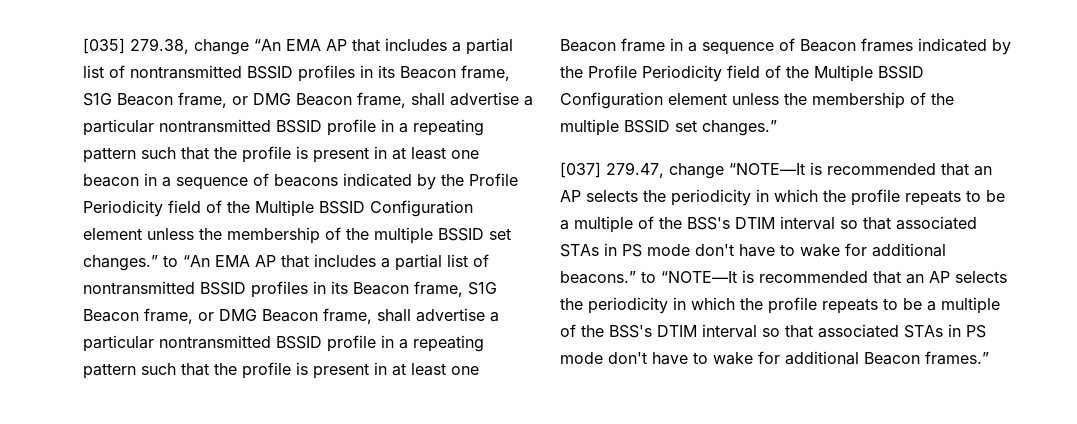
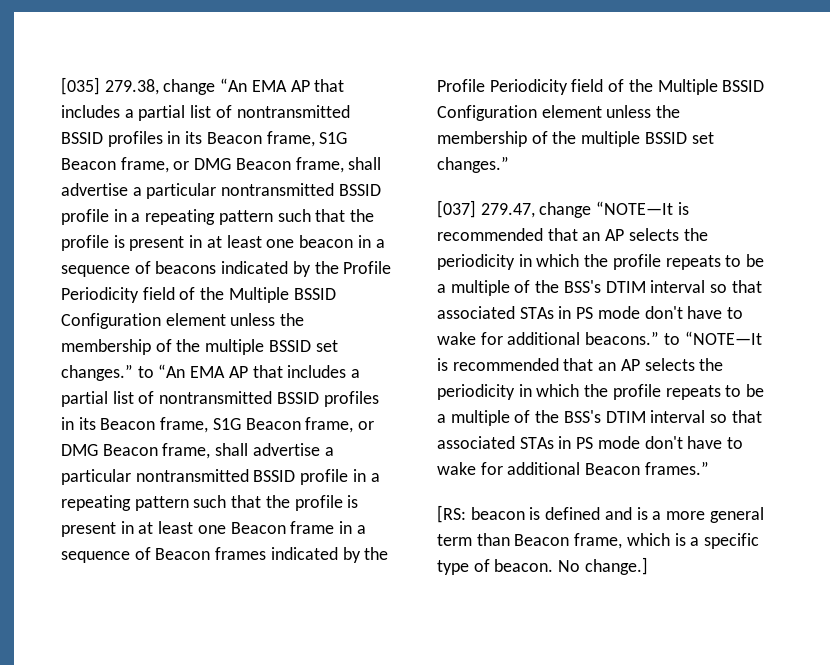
(989, 358) none -> [437,505,764,523] [437,533,760,549] [437,557,648,575] // [RS: beacon is defined and is a more general term than Beacon frame, which is a specific type of beacon. No change.]

